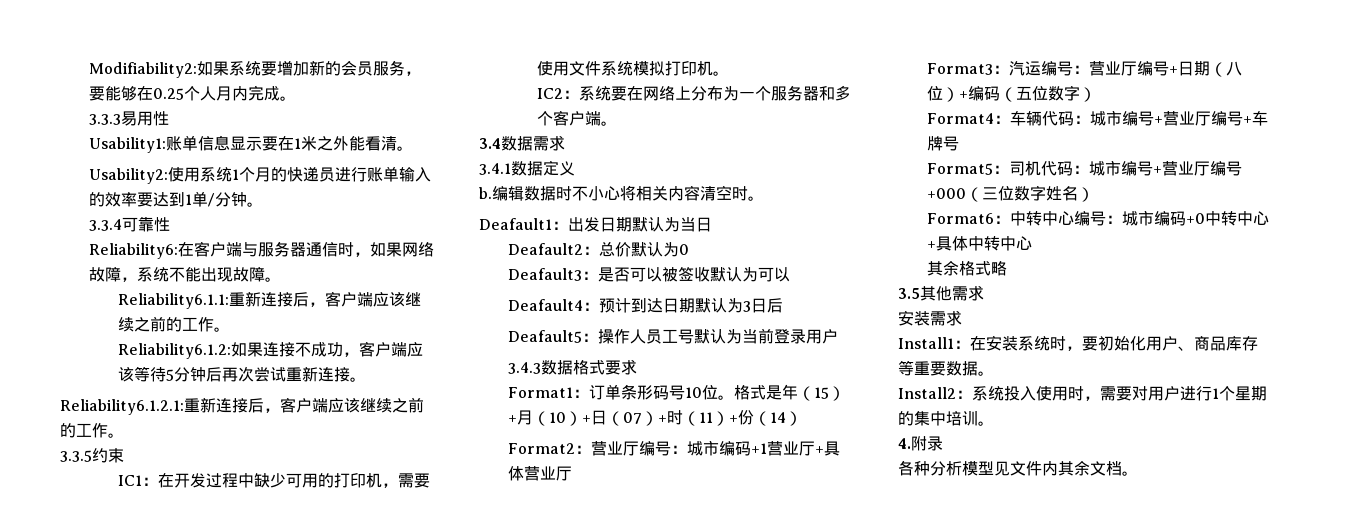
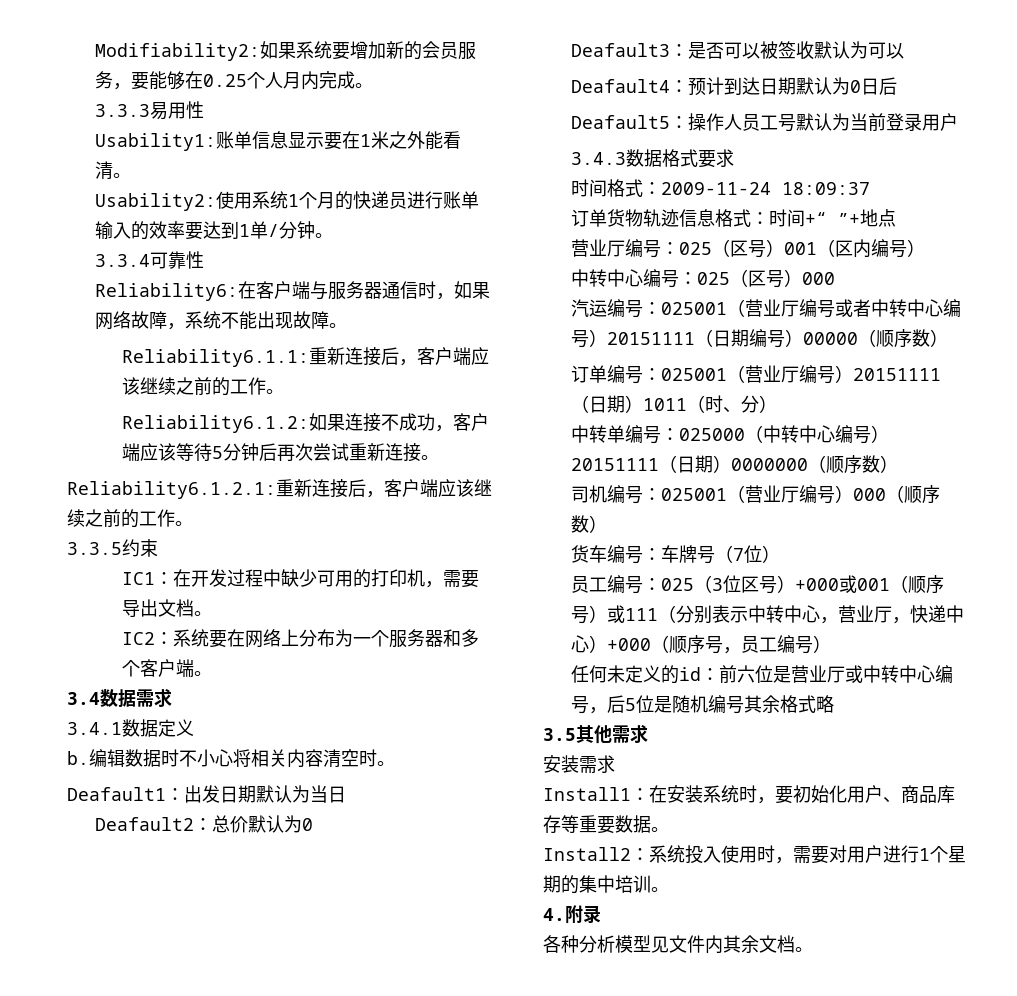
[536,61,713,76] 使用文件系统模拟打印机 -> [122,599,195,617] 导出文档
[742,301,751,312] 3 -> [849,80,861,93] 0
[507,384,845,401] [507,410,802,426] [507,440,840,456] [507,466,572,481] [926,61,1242,77] [926,85,1096,102] [926,110,1268,126] [926,136,959,151] [926,160,1242,176] [926,185,1094,202] [926,210,1269,226] [926,236,1032,251] Format1：订单条形码号10位。格式是年（15）+月（10）+日（07）+时（11）+份（14） // Format2：营业厅编号：城市编码+1营业厅+具体营业厅 // Format3：汽运编号：营业厅编号+日期（八位）+编码（五位数字） // Format4：车辆代码：城市编号+营业厅编号+车牌号 // Format5：司机代码：城市编号+营业厅编号+000（三位数字姓名） // Format6：中转中心编号：城市编码+0中转中心+具体中转中心 // -> [570,179,870,197] [570,209,896,227] [570,239,925,258] [570,269,835,288] [570,299,961,318] [570,329,948,348] [570,365,941,384] [570,395,777,413] [570,425,889,444] [570,455,898,474] [570,485,940,504] [570,515,607,533] [570,545,780,564] [570,575,944,594] [570,605,964,624] [570,635,831,654] [570,665,953,684] [570,695,744,714] 时间格式：2009-11-24 18:09:37 // 订单货物轨迹信息格式：时间+“ ”+地点 // 营业厅编号：025（区号）001（区内编号） // 中转中心编号：025（区号）000 // 汽运编号：025001（营业厅编号或者中转中心编号）20151111（日期编号）00000（顺序数） // 订单编号：025001（营业厅编号）20151111（日期）1011（时、分） // 中转单编号：025000（中转中心编号）20151111（日期）0000000（顺序数） // 司机编号：025001（营业厅编号）000（顺序数） // 货车编号：车牌号（7位） // 员工编号：025（3位区号）+000或001（顺序号）或111（分别表示中转中心，营业厅，快递中心）+000（顺序号，员工编号） // 任何未定义的id：前六位是营业厅或中转中心编号，后5位是随机编号

